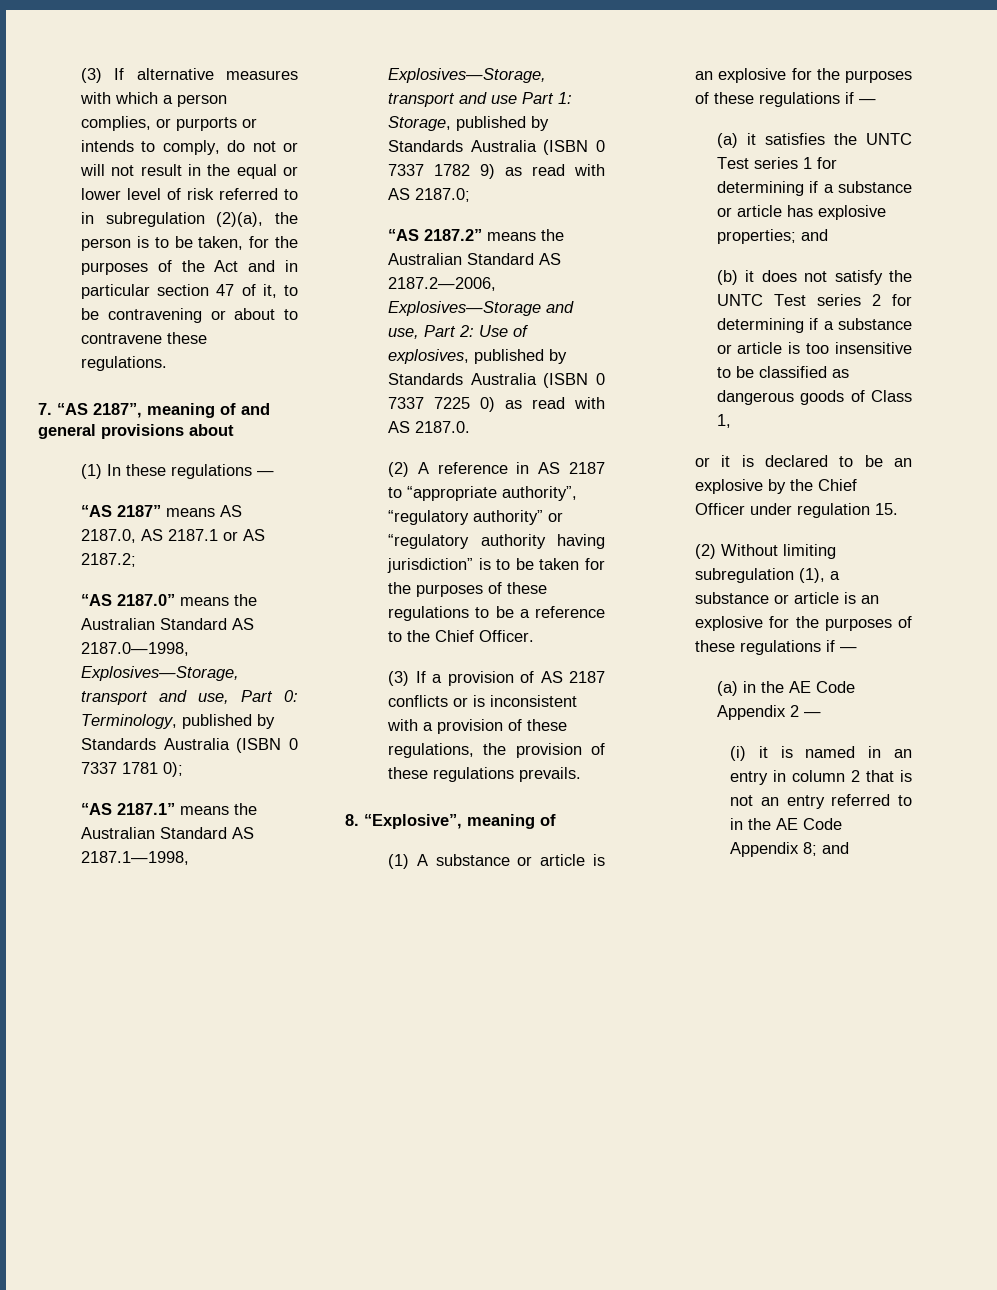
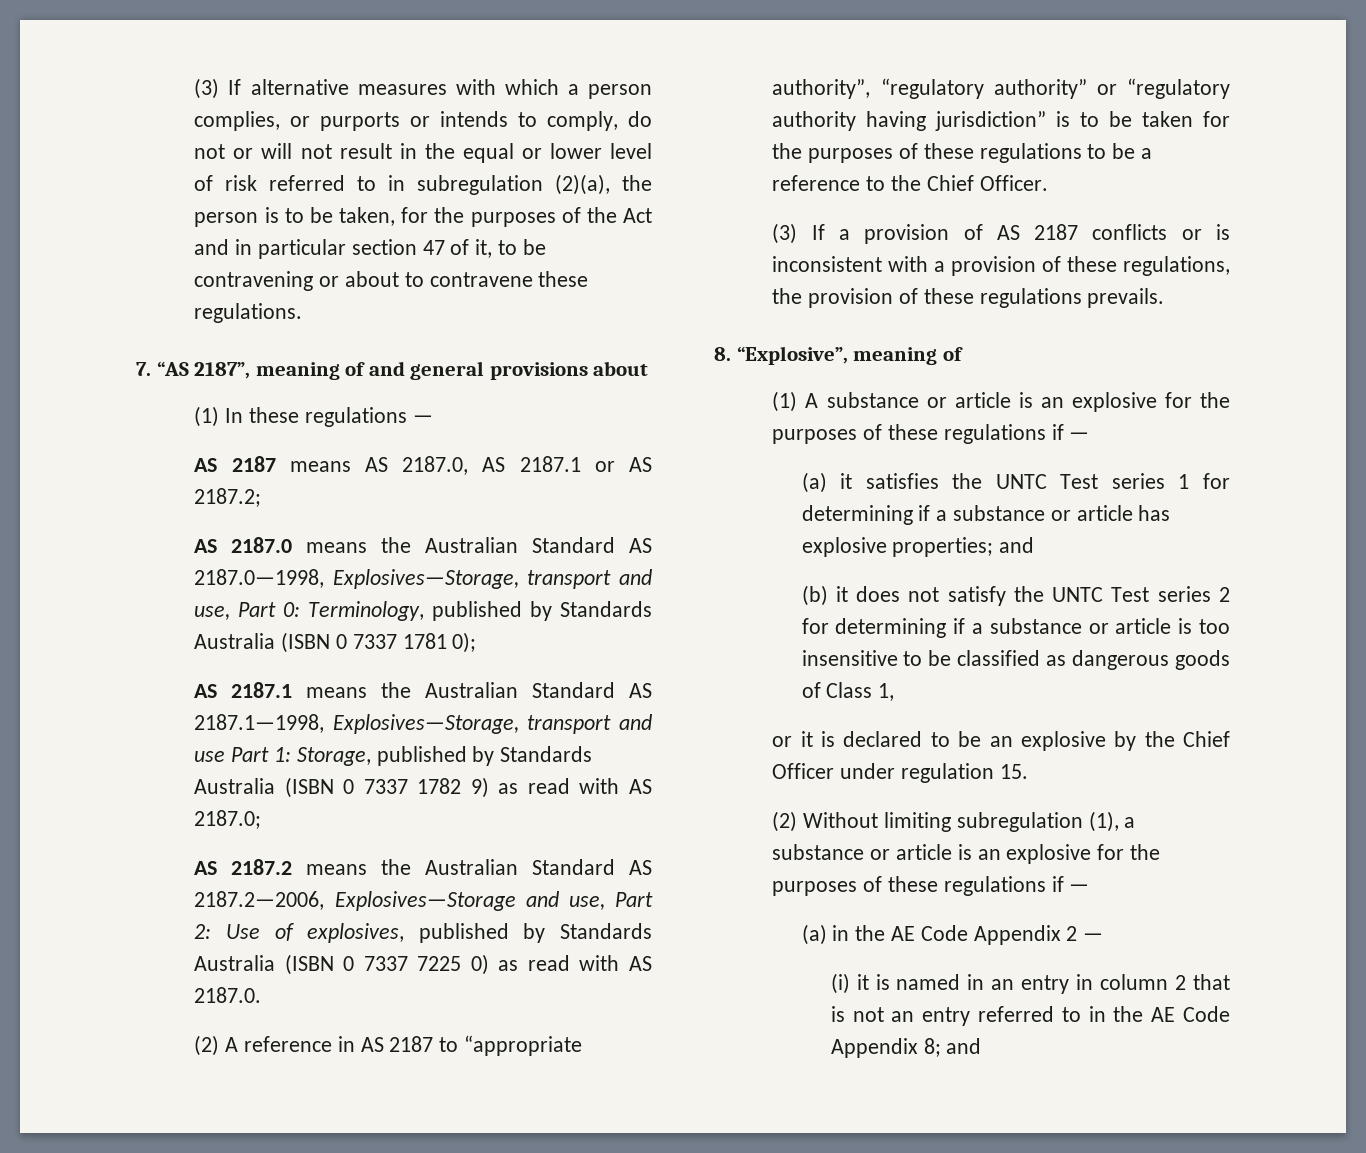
[81,505,162,517] “AS 2187” -> [194,456,276,472] AS 2187
[81,594,176,606] “AS 2187.0” -> [194,537,293,553] AS 2187.0
[81,803,176,815] “AS 2187.1” -> [194,682,293,698] AS 2187.1
[388,229,483,241] “AS 2187.2” -> [194,859,293,875] AS 2187.2

